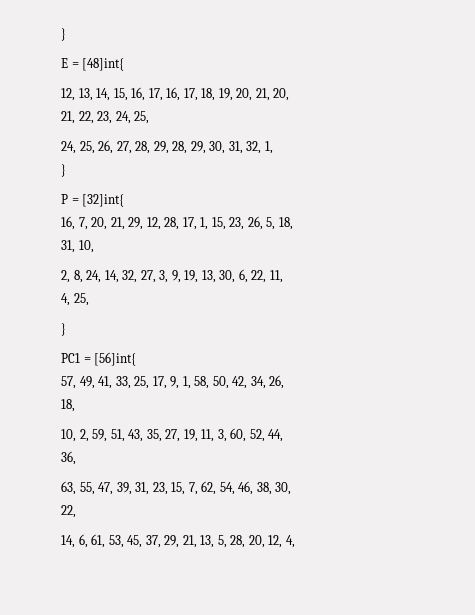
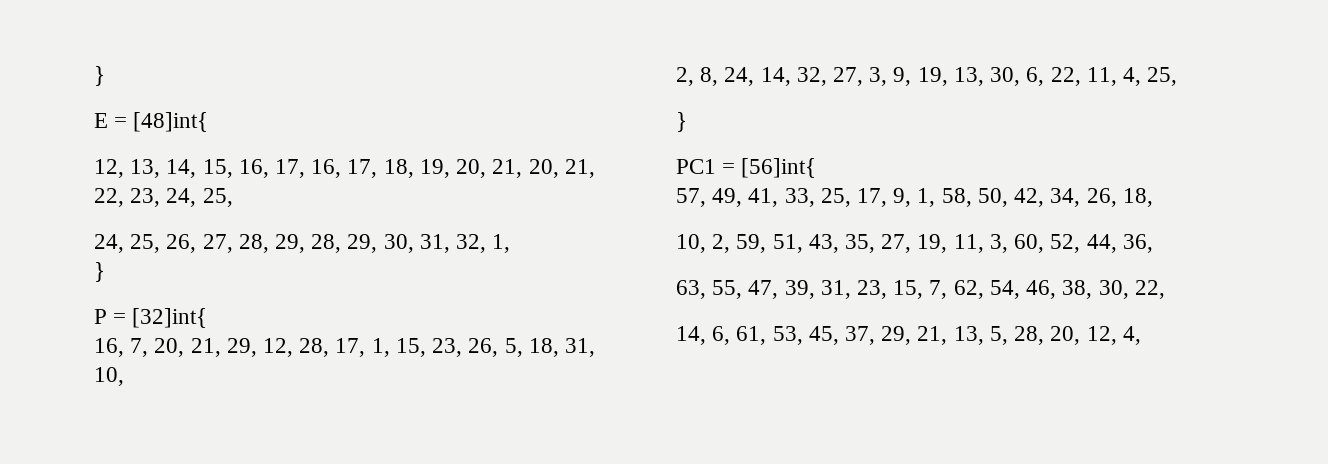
(290, 94) // -> (559, 168) none
(293, 223) // -> (559, 347) none
(283, 276) // -> (1117, 76) none
(285, 382) // -> (1117, 197) none
(284, 435) // -> (1117, 243) none
(292, 488) // -> (1129, 289) none

